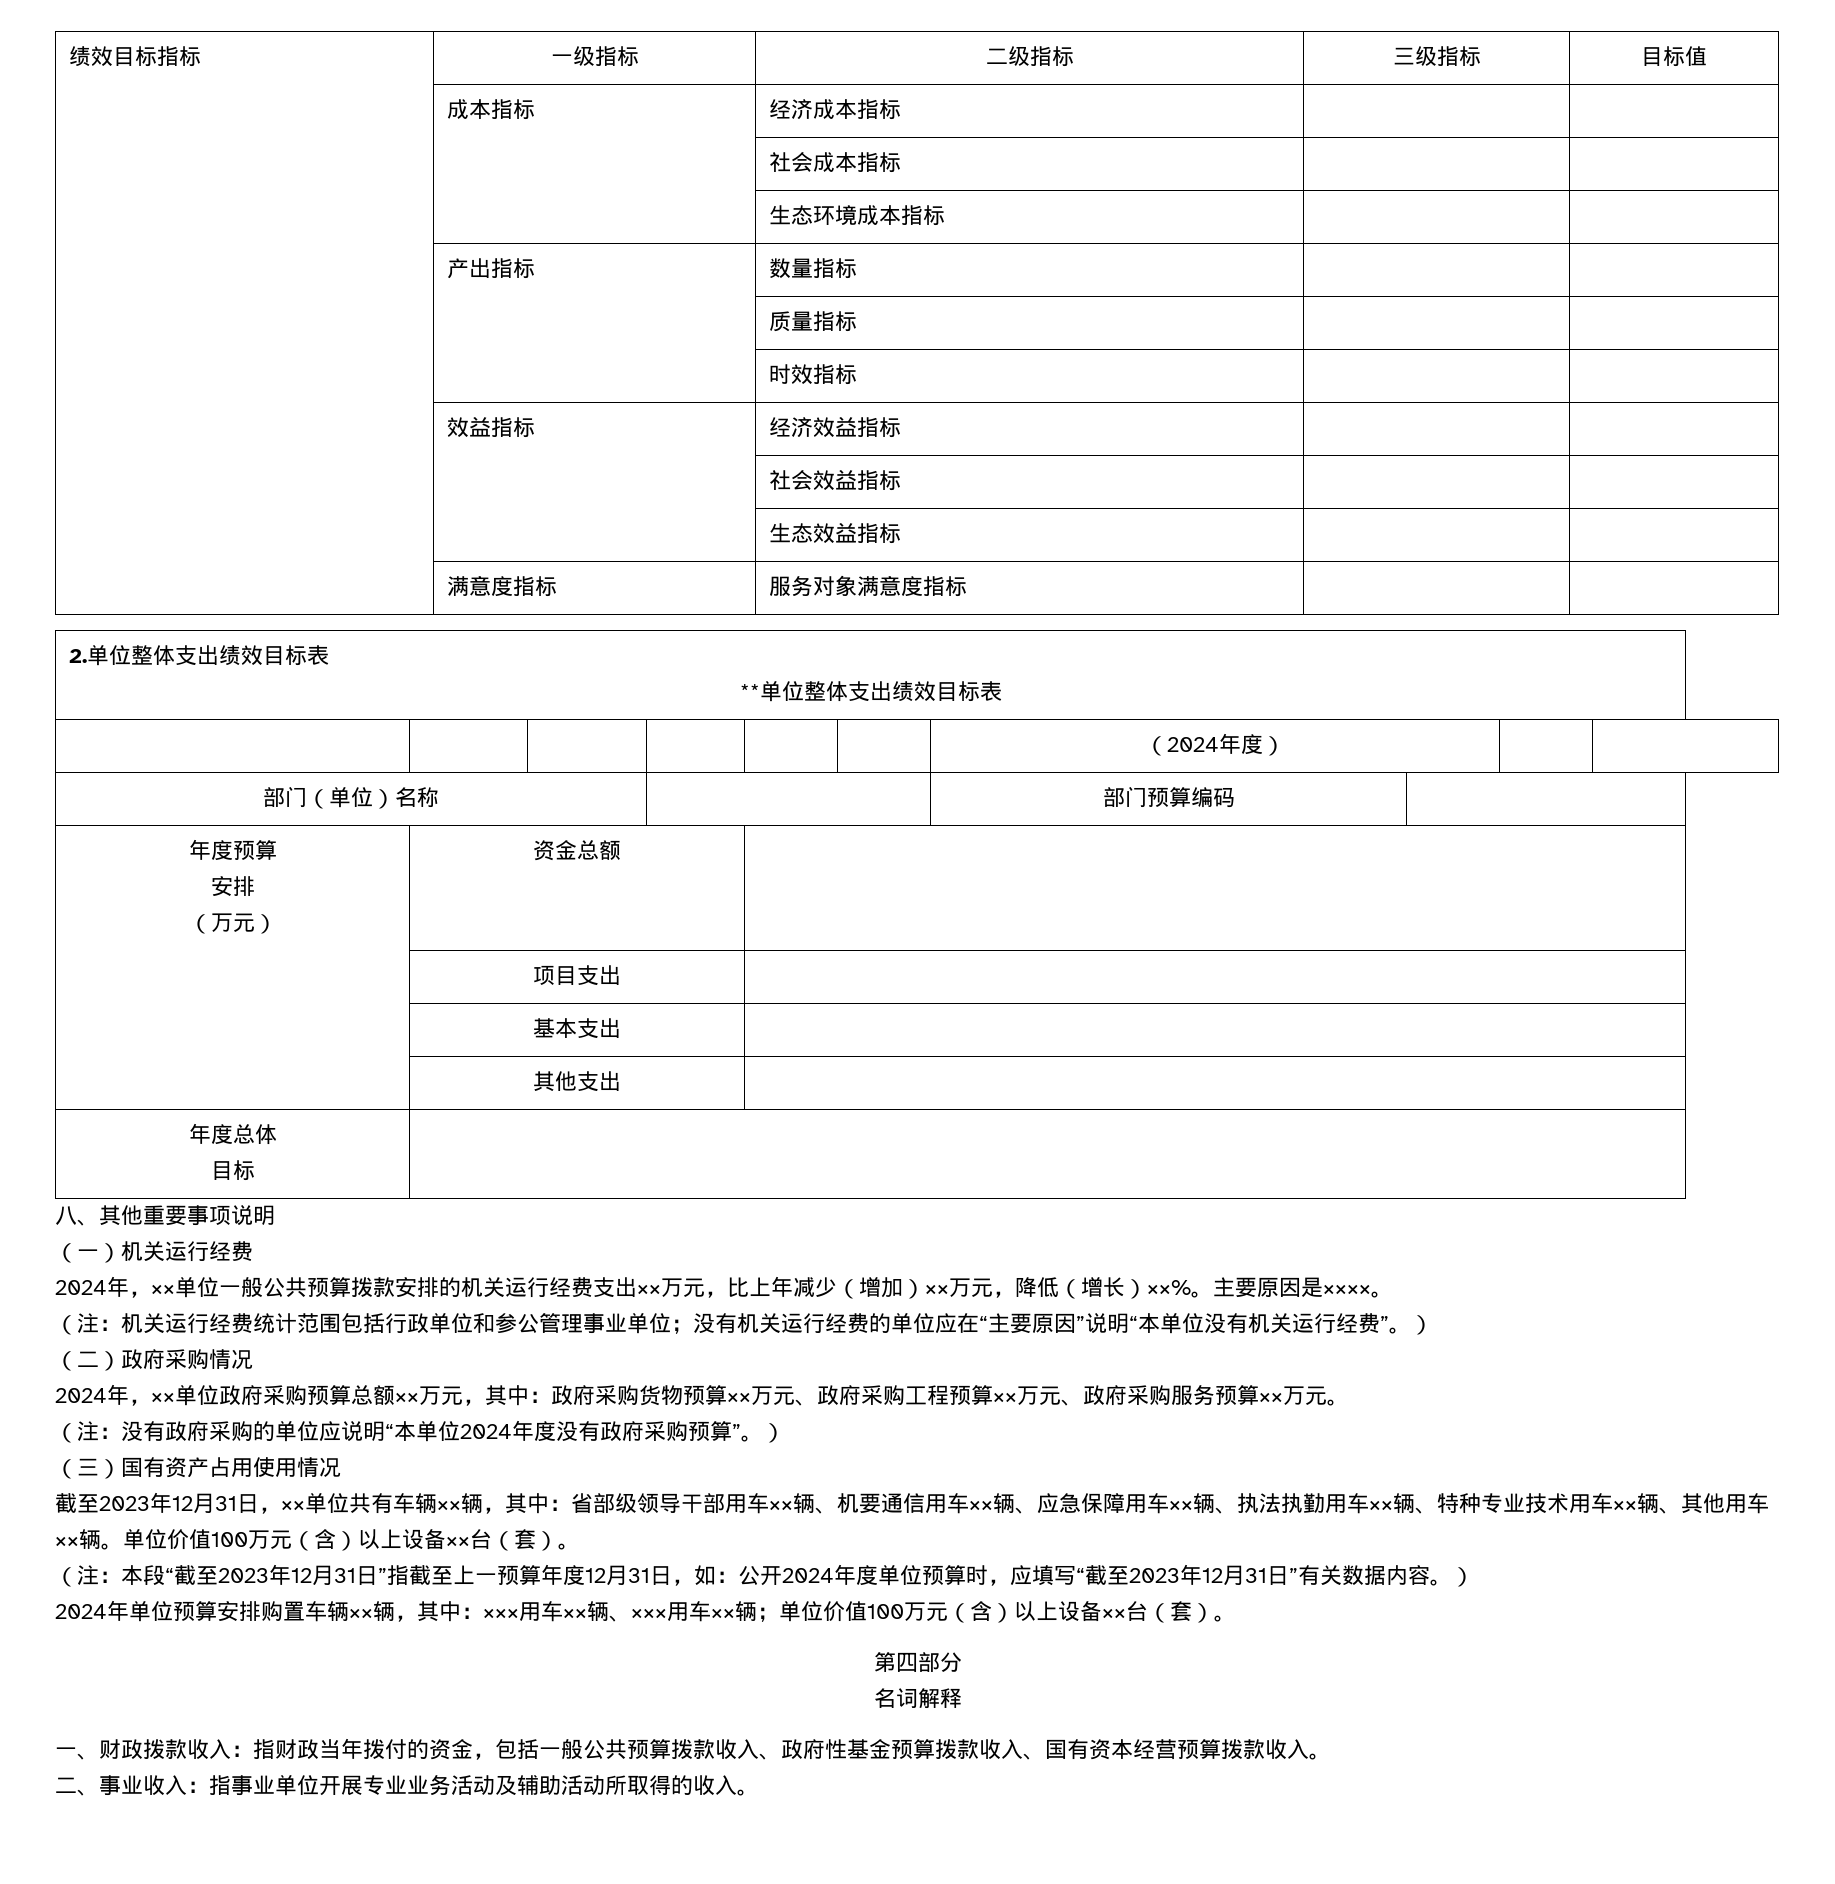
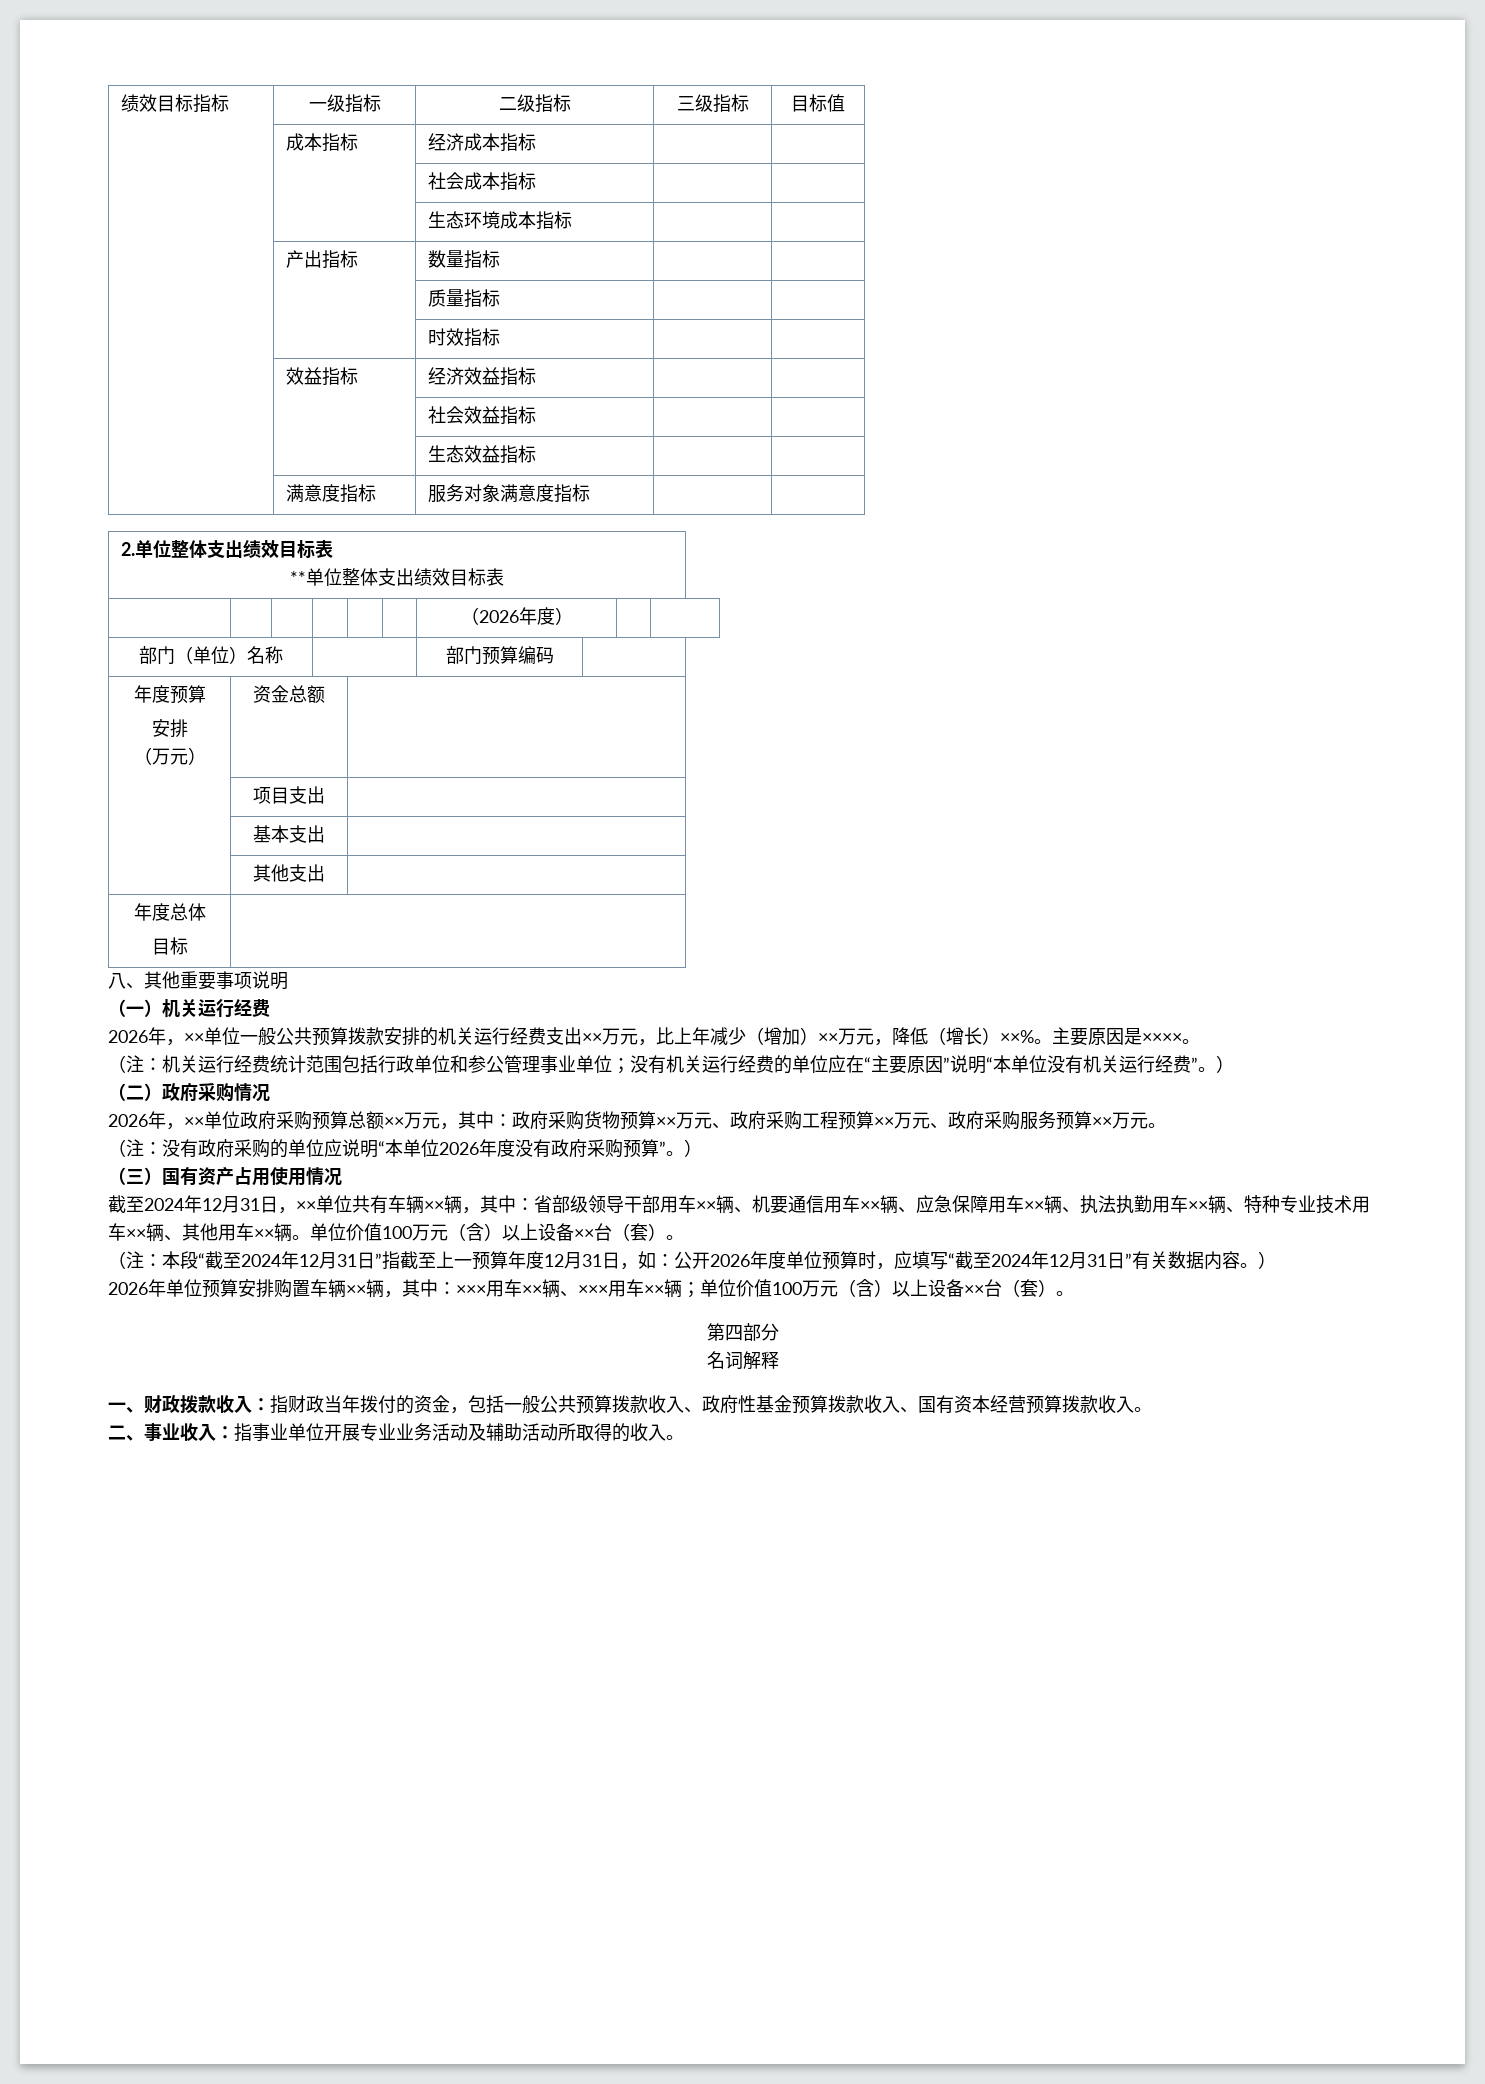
[1167,737,1219,752] 2024 -> [478,610,519,623] 2026
[55,1280,107,1295] 2024 -> [108,1030,148,1043] 2026
[55,1388,107,1403] 2024 -> [108,1114,148,1127] 2026
[460,1424,512,1439] 2024 -> [439,1142,479,1155] 2026
[99,1496,150,1511] 2023 -> [144,1198,184,1211] 2024
[218,1568,269,1583] 2023 -> [241,1254,281,1267] 2024
[782,1568,834,1583] 2024 -> [710,1254,750,1267] 2026
[1129,1568,1180,1583] 2023 -> [991,1254,1031,1267] 2024
[55,1604,107,1619] 2024 -> [108,1282,148,1295] 2026

